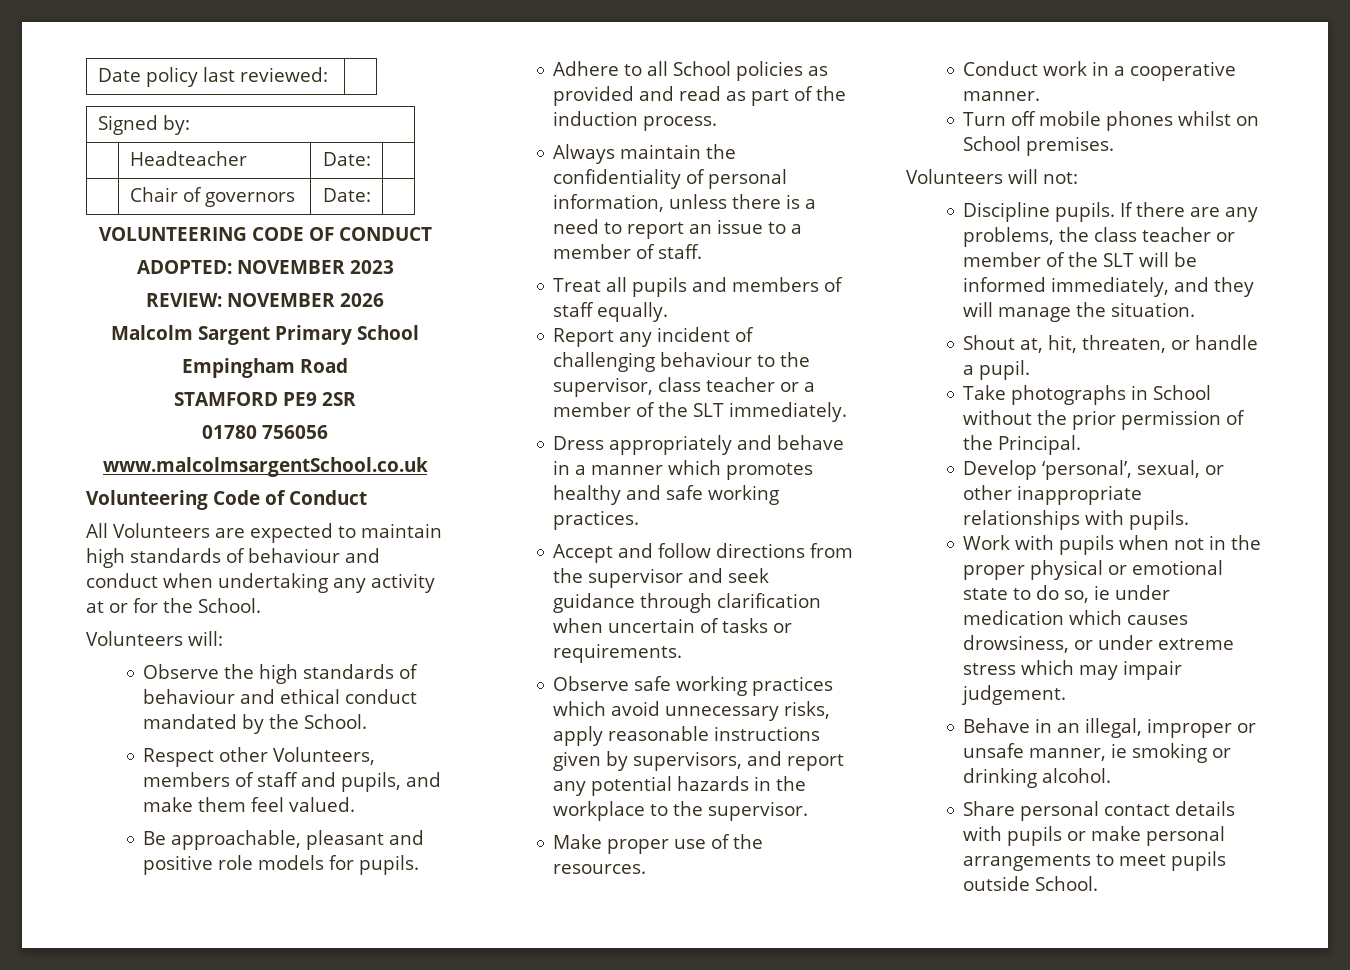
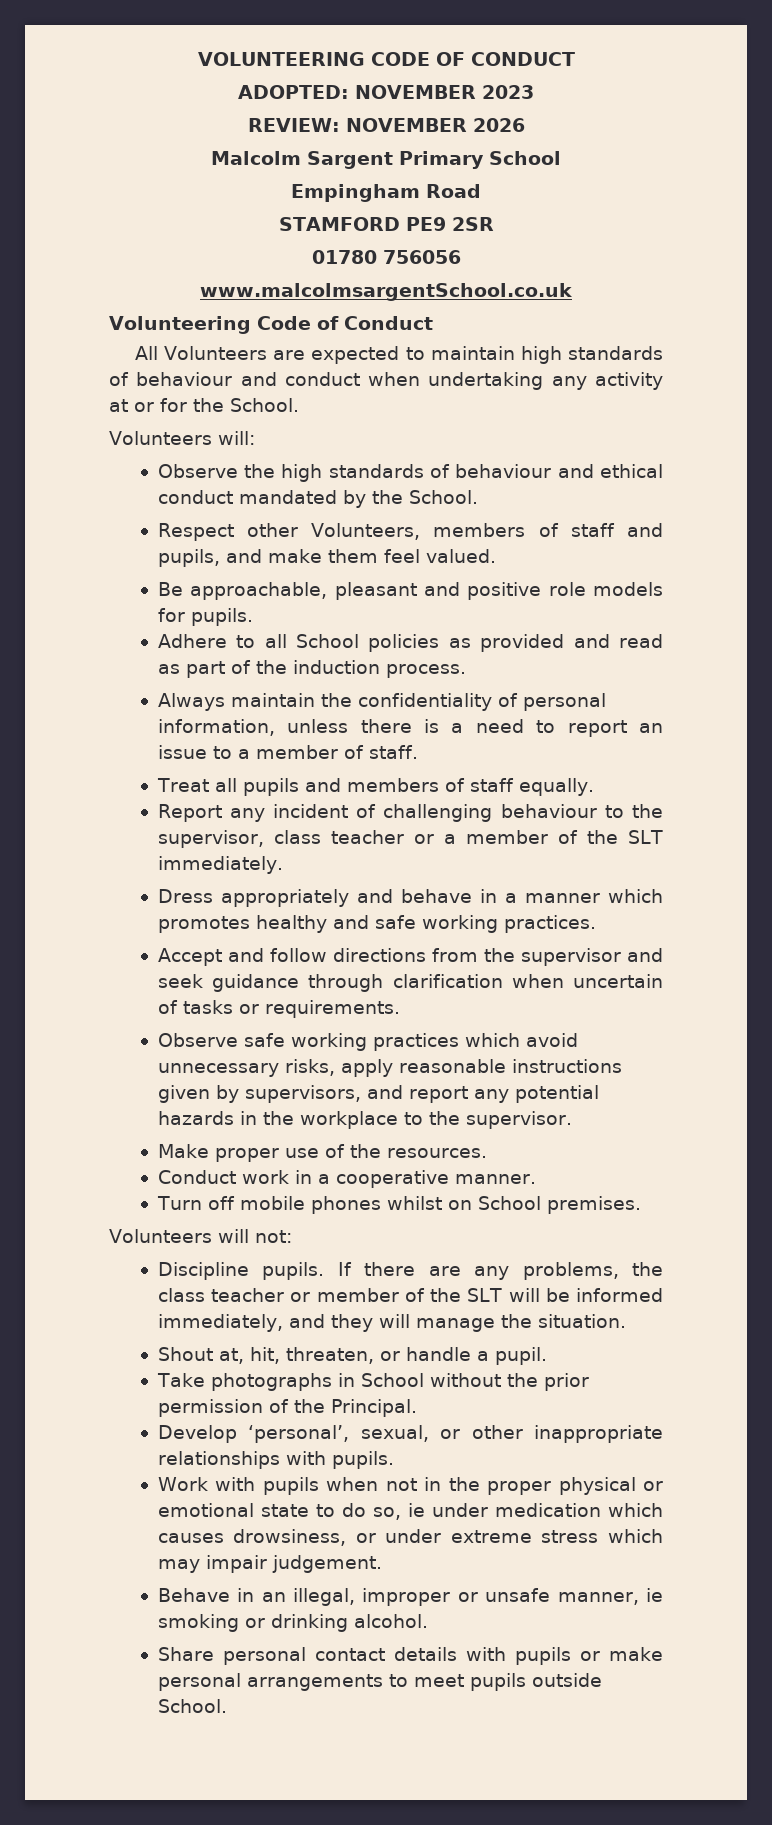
[97,67,328,87] [97,115,190,135] [129,151,247,166] [323,152,372,166] [129,187,295,207] [323,188,372,202] Date policy last reviewed: | // Signed by: // | Headteacher | Date: | // | Chair of governors | Date: | // -> (197, 59) none

